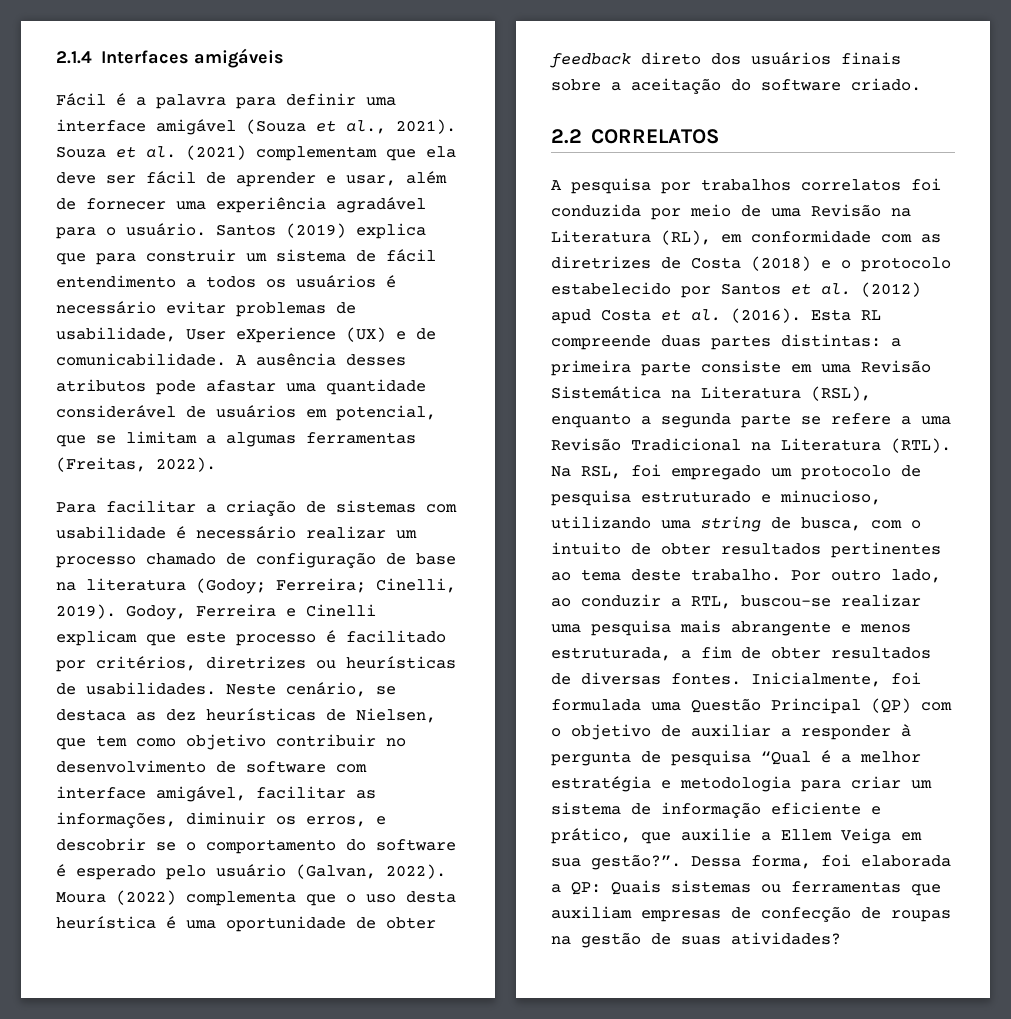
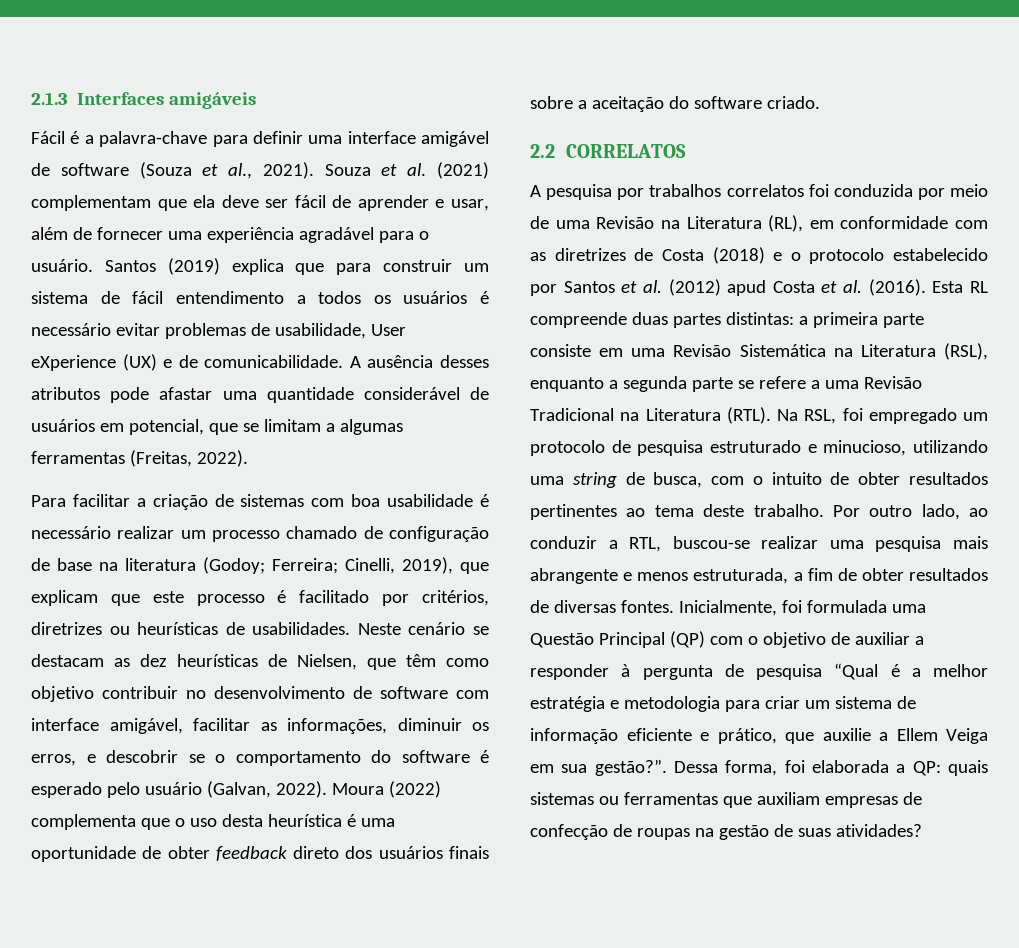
[56,51,92,64] 2.1.4 -> [31,92,68,105] 2.1.3
[156,94,226,109] palavra -> [99,131,208,147] palavra-chave
(236, 127) none -> [31,163,129,176] de software
(457, 508) none -> [351,494,381,507] boa
[56,604,376,620] 2019). Godoy, Ferreira e Cinelli -> [402,557,489,574] 2019), que
[286,682,396,697] [56,709,126,721] cenário, se destaca -> [408,622,489,635] [31,654,104,667] cenário se destacam
[96,735,127,747] tem -> [406,654,436,667] têm
[611,880,661,895] Quais -> [948,760,988,776] quais

